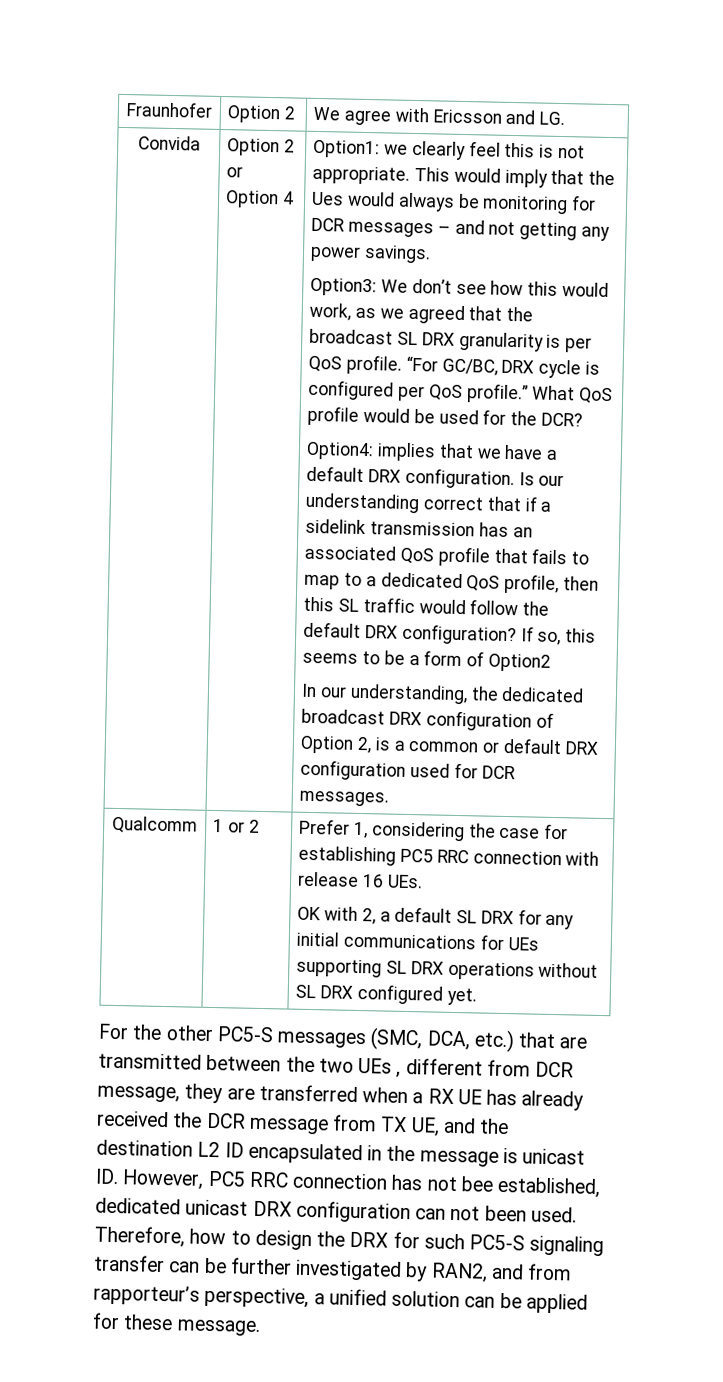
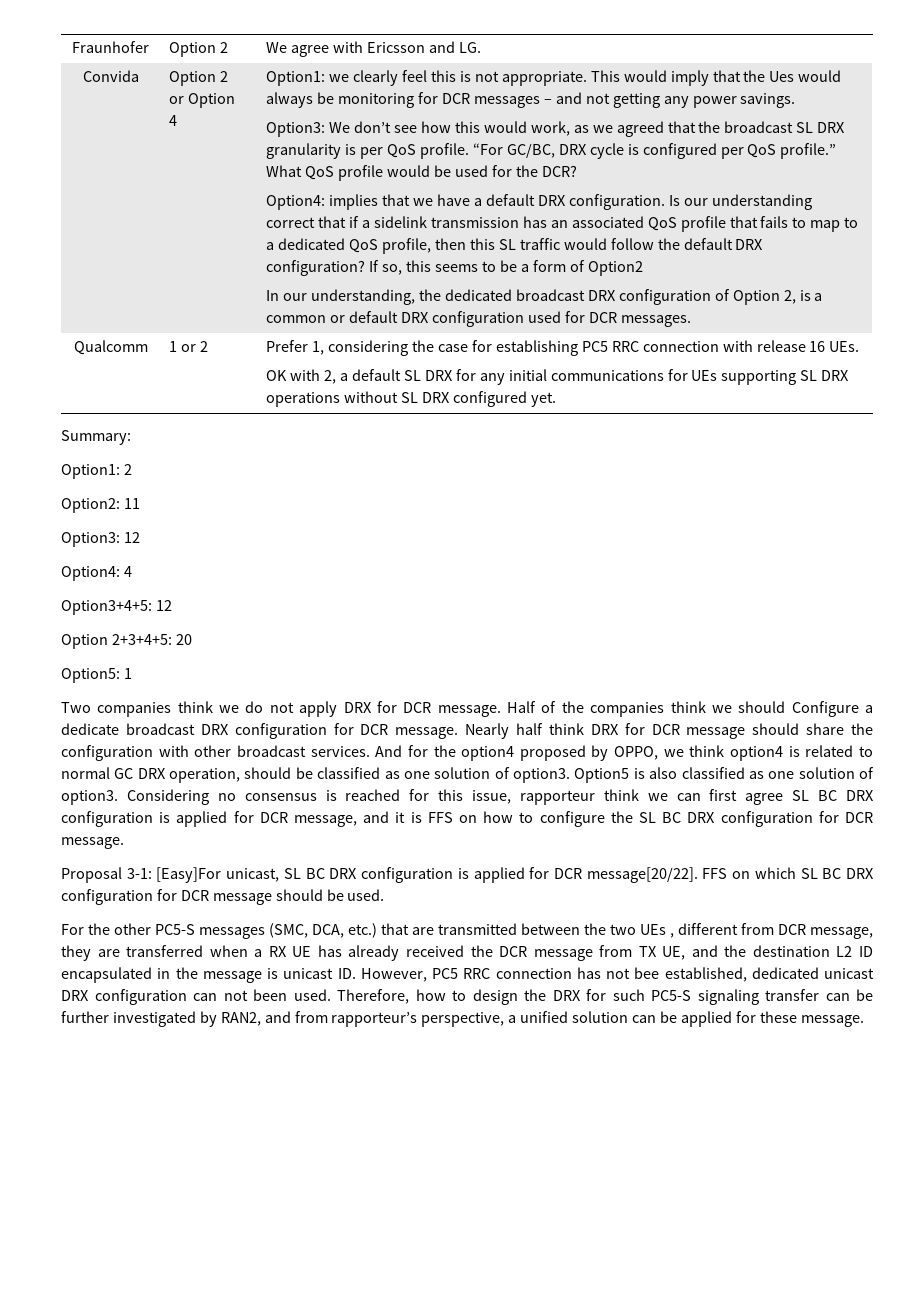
(477, 996) none -> [61,430,131,445] [61,464,132,479] [61,498,140,513] [61,532,140,547] [61,566,132,581] [61,600,172,615] [61,634,192,649] [61,668,132,683] [61,701,873,717] [61,723,873,739] [61,745,873,761] [61,767,874,783] [61,789,874,805] [61,811,874,827] [61,837,124,849] [61,867,874,883] [61,889,385,905] // Summary: // Option1: 2 // Option2: 11 // Option3: 12 // Option4: 4 // Option3+4+5: 12 // Option 2+3+4+5: 20 // Option5: 1 // Two companies think we do not apply DRX for DCR message. Half of the companies think we should Configure a dedicate broadcast DRX configuration for DCR message. Nearly half think DRX for DCR message should share the configuration with other broadcast services. And for the option4 proposed by OPPO, we think option4 is related to normal GC DRX operation, should be classified as one solution of option3. Option5 is also classified as one solution of option3. Considering no consensus is reached for this issue, rapporteur think we can first agree SL BC DRX configuration is applied for DCR message, and it is FFS on how to configure the SL BC DRX configuration for DCR message. // Proposal 3-1: [Easy]For unicast, SL BC DRX configuration is applied for DCR message[20/22]. FFS on which SL BC DRX configuration for DCR message should be used.

